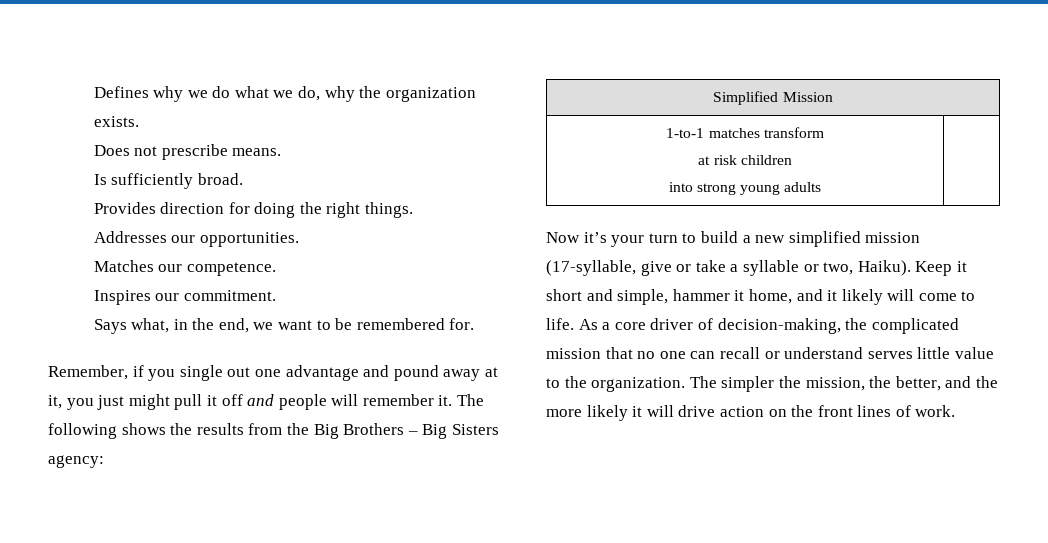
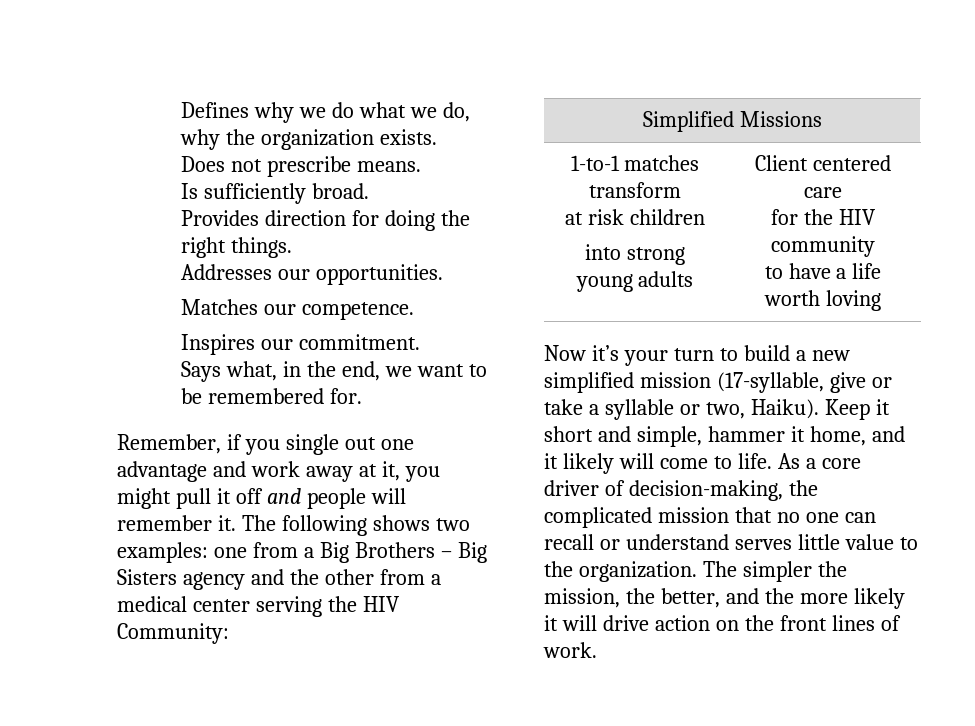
[393,365,439,381] pound -> [250,461,300,477] work
[97,395,125,410] just -> (440, 474) none
[170,423,309,435] the results from the -> [435,518,470,531] [117,542,314,563] two examples: one from a
[48,455,104,468] agency: -> [182,569,441,590] [117,596,400,617] [117,623,229,644] agency and the other from a medical center serving the HIV Community:
[782,92,833,102] Mission -> [739,111,822,127] Missions
(822, 187) none -> [755,155,891,171] [804,187,842,198] [771,209,876,225] [771,236,875,257] [764,263,882,279] [764,290,881,311] Client centered care // for the HIV community // to have a life worth loving

